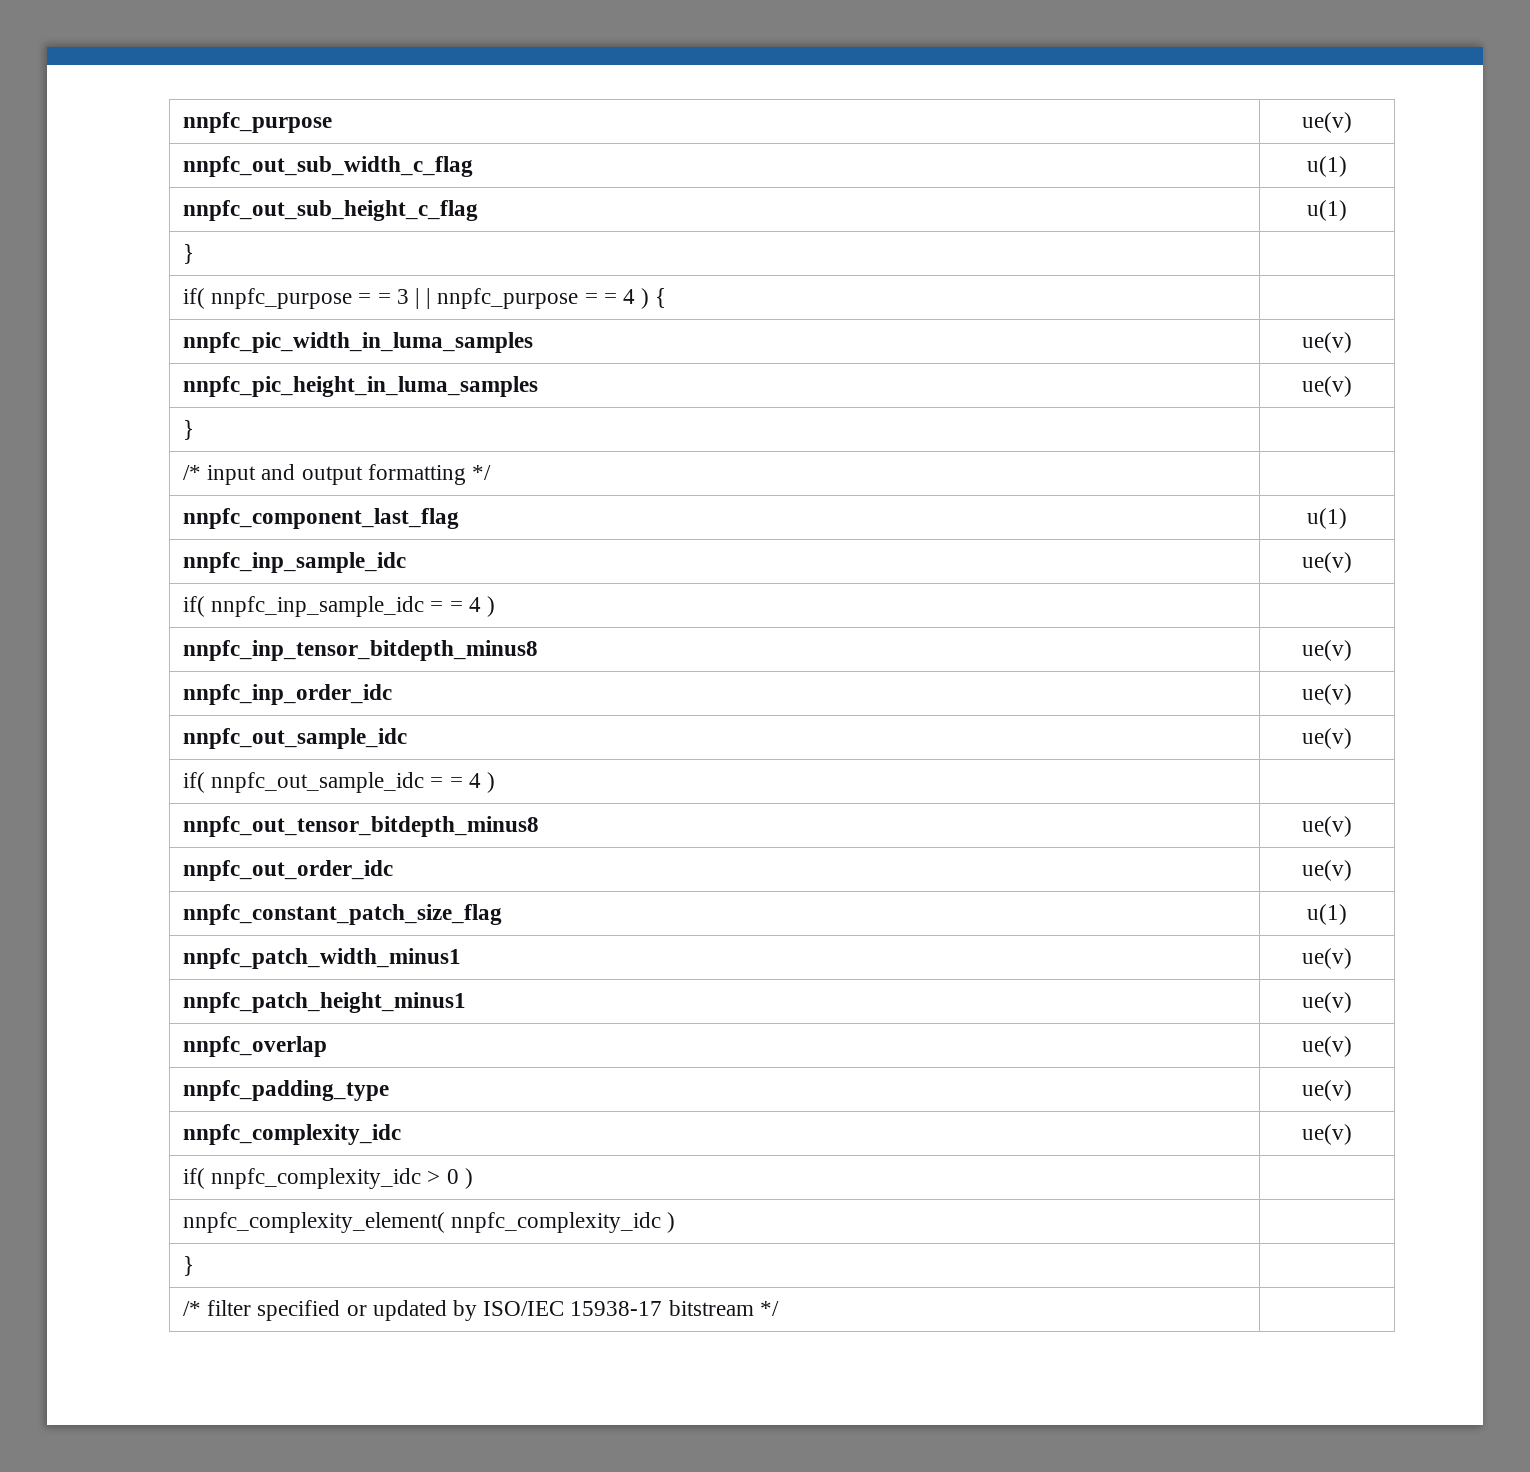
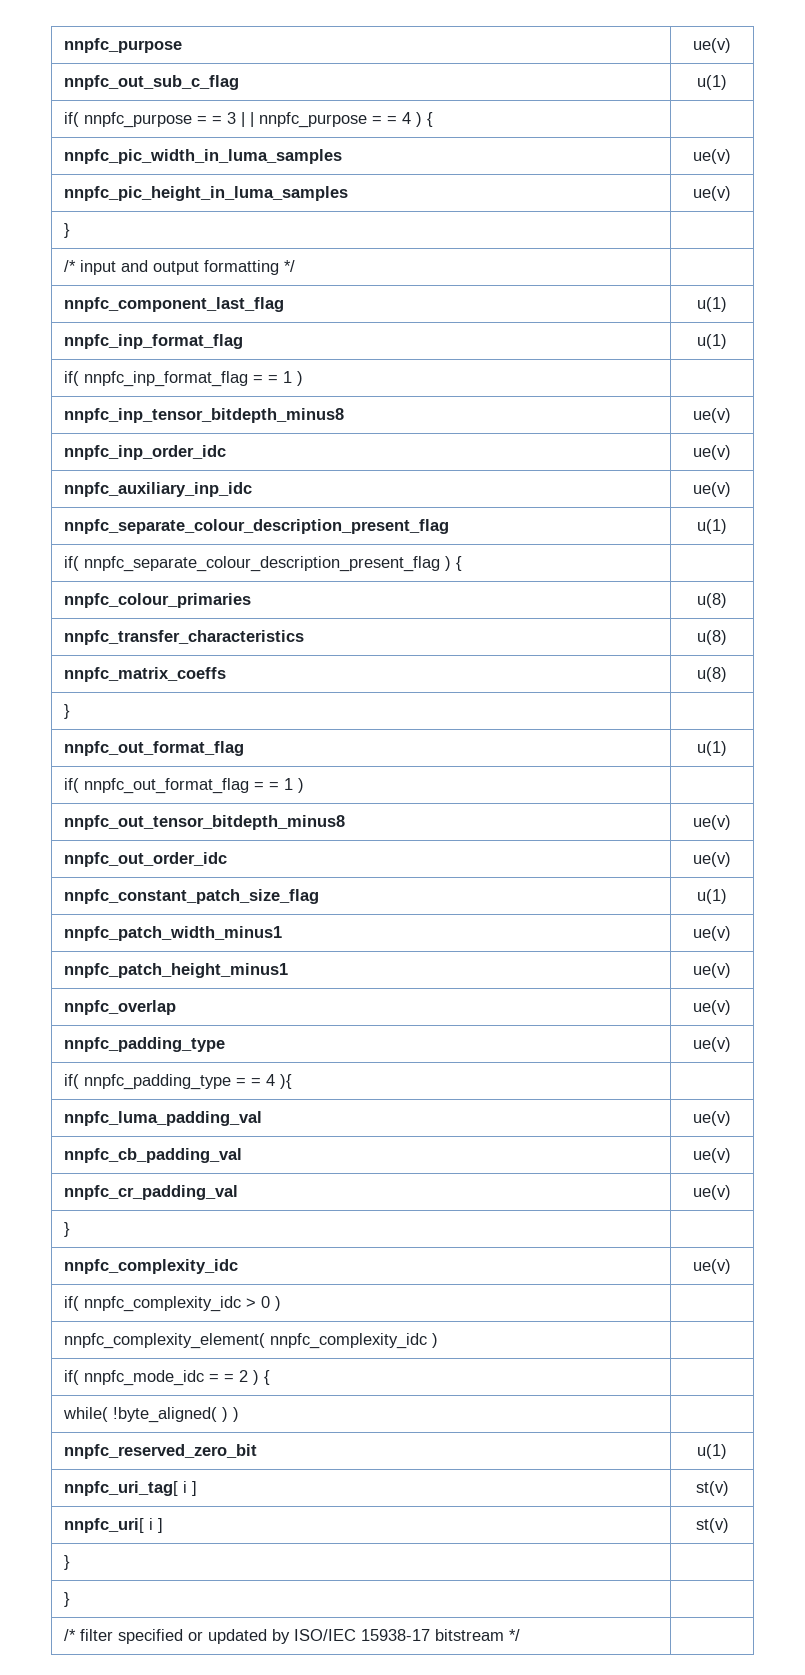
[182,156,473,177] [1307,156,1347,177] [182,200,478,221] [1307,200,1347,221] [182,244,194,264] nnpfc_out_sub_width_c_flag | u(1) // nnpfc_out_sub_height_c_flag | u(1) // } | -> [64,75,240,90] [697,75,727,90] nnpfc_out_sub_c_flag | u(1)
[182,552,406,573] [1302,552,1352,573] [182,596,481,617] nnpfc_inp_sample_idc | ue(v) // if( nnpfc_inp_sample_idc = = 4 -> [64,334,244,349] [697,334,727,349] [64,371,293,387] nnpfc_inp_format_flag | u(1) // if( nnpfc_inp_format_flag = = 1
[182,728,407,749] [1302,728,1352,749] [182,772,481,793] nnpfc_out_sample_idc | ue(v) // if( nnpfc_out_sample_idc = = 4 -> [64,482,253,497] [693,482,731,497] [64,519,450,534] [697,519,727,534] [64,556,463,572] [64,593,252,608] [697,593,727,608] [64,630,305,645] [697,630,727,645] [64,667,227,682] [697,667,727,682] [64,704,71,719] [64,741,245,756] [697,741,727,756] [64,778,294,794] nnpfc_auxiliary_inp_idc | ue(v) // nnpfc_separate_colour_description_present_flag | u(1) // if( nnpfc_separate_colour_description_present_flag ) { | // nnpfc_colour_primaries | u(8) // nnpfc_transfer_characteristics | u(8) // nnpfc_matrix_coeffs | u(8) // } | // nnpfc_out_format_flag | u(1) // if( nnpfc_out_format_flag = = 1
(1352, 1090) none -> [64,1074,293,1090] [64,1111,263,1126] [693,1111,731,1126] [64,1148,243,1163] [693,1148,731,1163] [64,1185,239,1200] [693,1185,731,1200] [64,1222,71,1237] // if( nnpfc_padding_type = = 4 ){ | // nnpfc_luma_padding_val | ue(v) // nnpfc_cb_padding_val | ue(v) // nnpfc_cr_padding_val | ue(v) // } |
(676, 1222) none -> [64,1370,271,1386] [63,1407,240,1423] [64,1444,258,1459] [697,1444,727,1459] [64,1481,198,1496] [695,1481,729,1496] [64,1518,164,1533] [695,1518,729,1533] [64,1555,71,1570] // if( nnpfc_mode_idc = = 2 ) { | // while( !byte_aligned( ) ) | // nnpfc_reserved_zero_bit | u(1) // nnpfc_uri_tag[ i ] | st(v) // nnpfc_uri[ i ] | st(v) // } |

